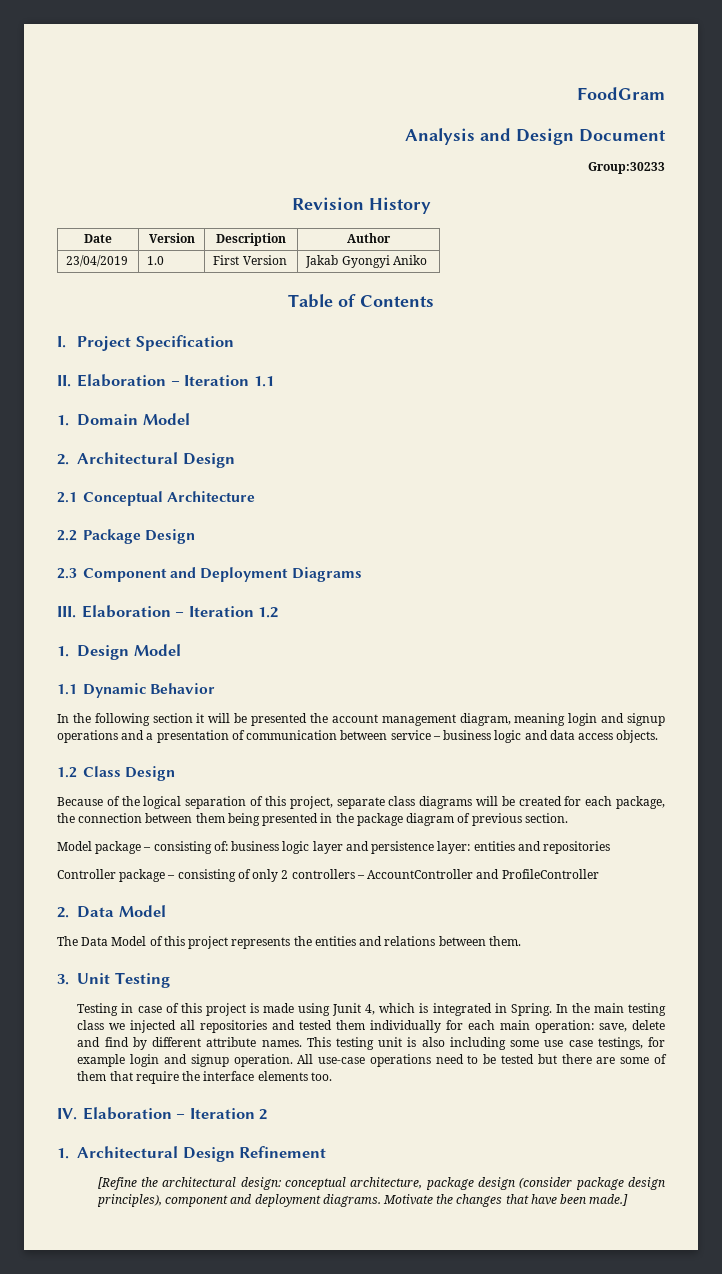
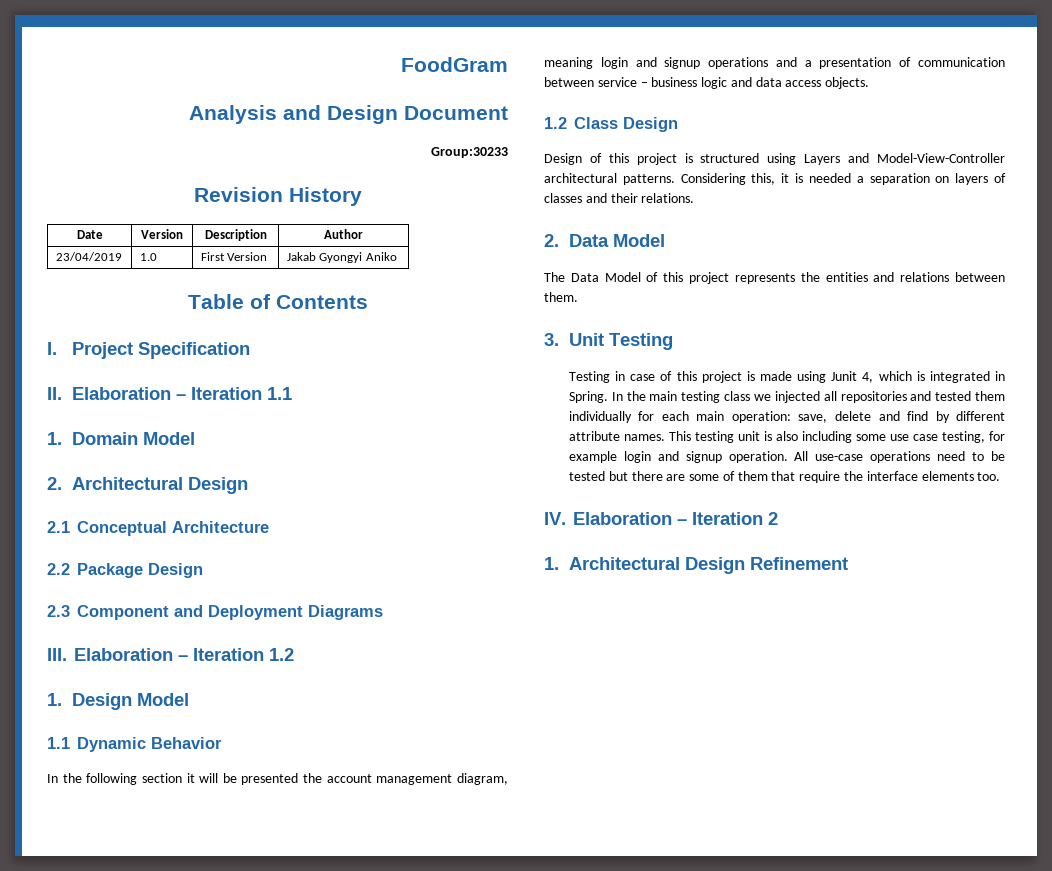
[57,796,665,809] [57,813,568,826] [57,841,611,854] [57,869,599,882] Because of the logical separation of this project, separate class diagrams will be created for each package, the connection between them being presented in the package diagram of previous section. // Model package – consisting of: business logic layer and persistence layer: entities and repositories // Controller package – consisting of only 2 controllers – AccountController and ProfileController -> [544,153,1005,165] [544,173,1006,185] [544,193,695,203] Design of this project is structured using Layers and Model-View-Controller architectural patterns. Considering this, it is needed a separation on layers of classes and their relations.
[597,1037,643,1050] testings, -> [941,431,985,443] testing,
[97,1177,665,1190] [96,1194,629,1207] // [Refine the architectural design: conceptual architecture, package design (consider package design principles), component and deployment diagrams. Motivate the changes that have been made.] -> (848, 563) none

